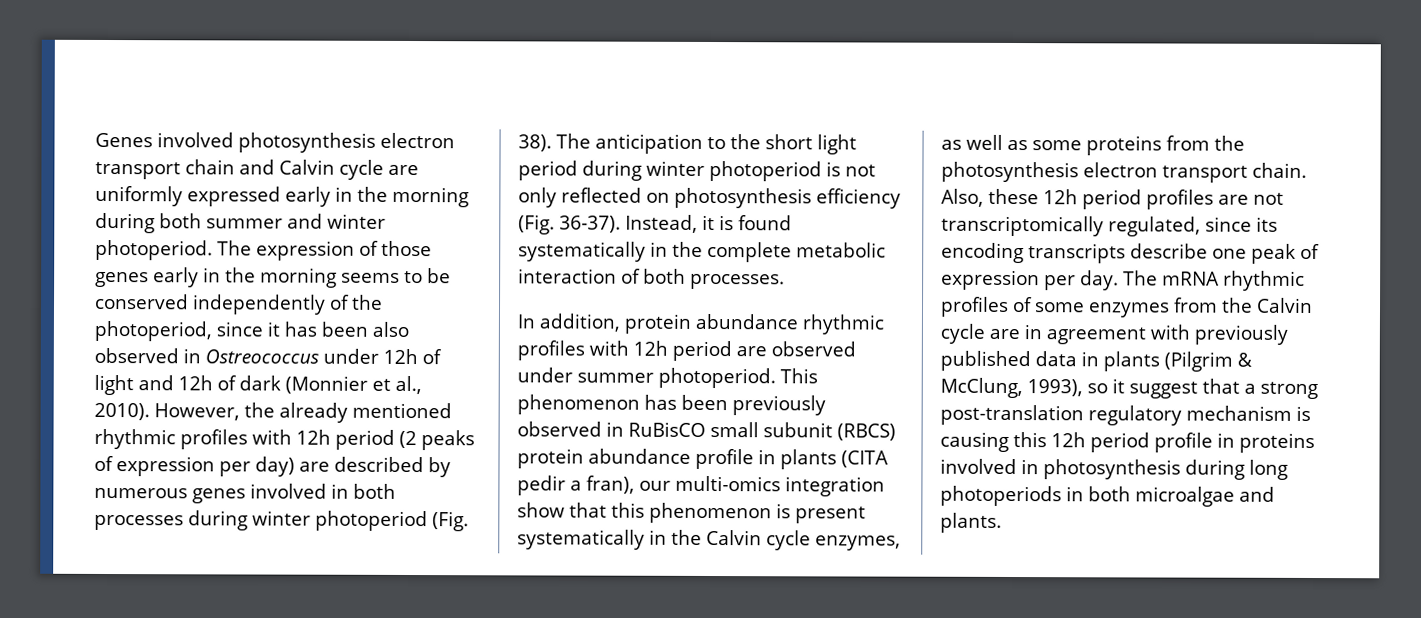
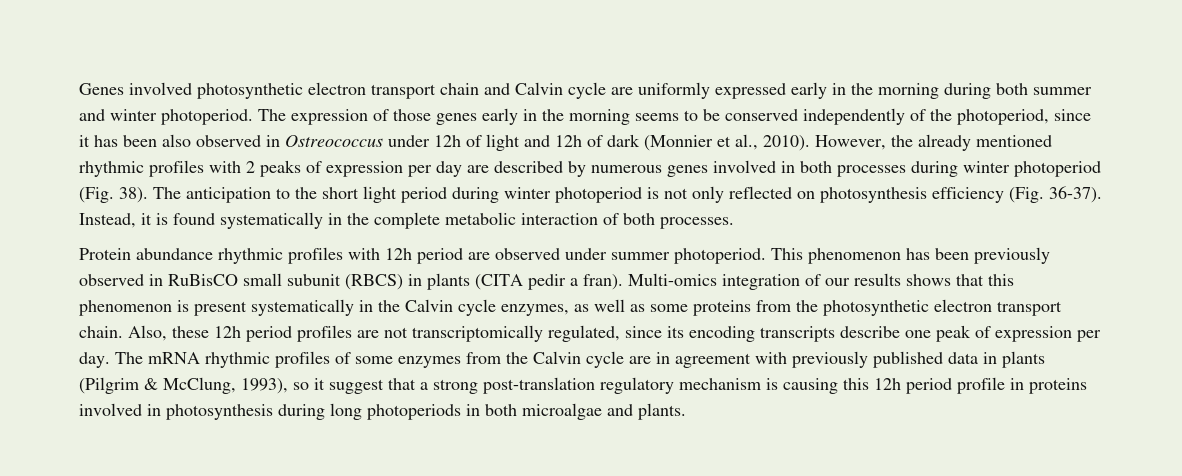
[238,132,376,153] photosynthesis -> [197,83,303,99] photosynthetic
[296,429,417,450] 12h period (2 -> [246,161,255,173] 2
[255,456,295,477] day) -> [436,161,462,177] day
[517,313,691,334] In addition, protein -> [79,248,131,260] Protein
[517,448,754,470] protein abundance profile -> (403, 282) none
[586,475,885,497] [517,502,565,518] fran), our multi-omics integration show -> [583,273,951,290] fran). Multi-omics integration of our results shows
[941,161,1079,183] photosynthesis -> [823,300,929,316] photosynthetic

